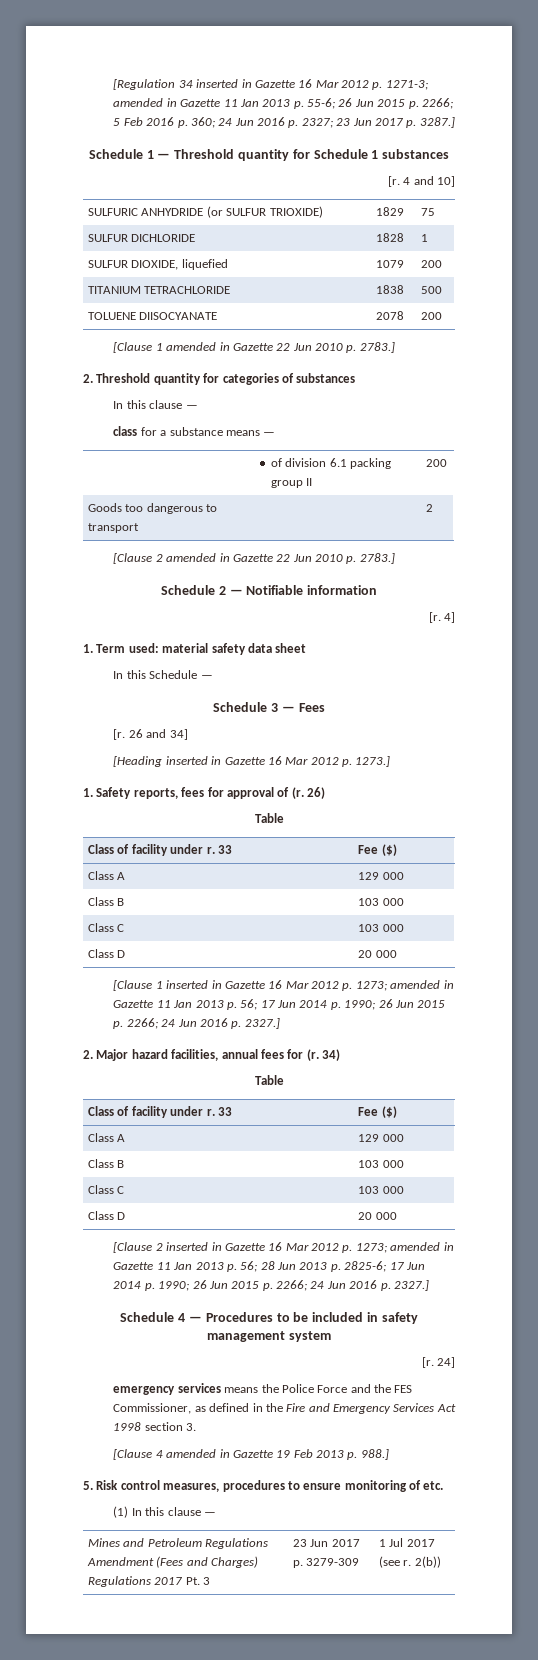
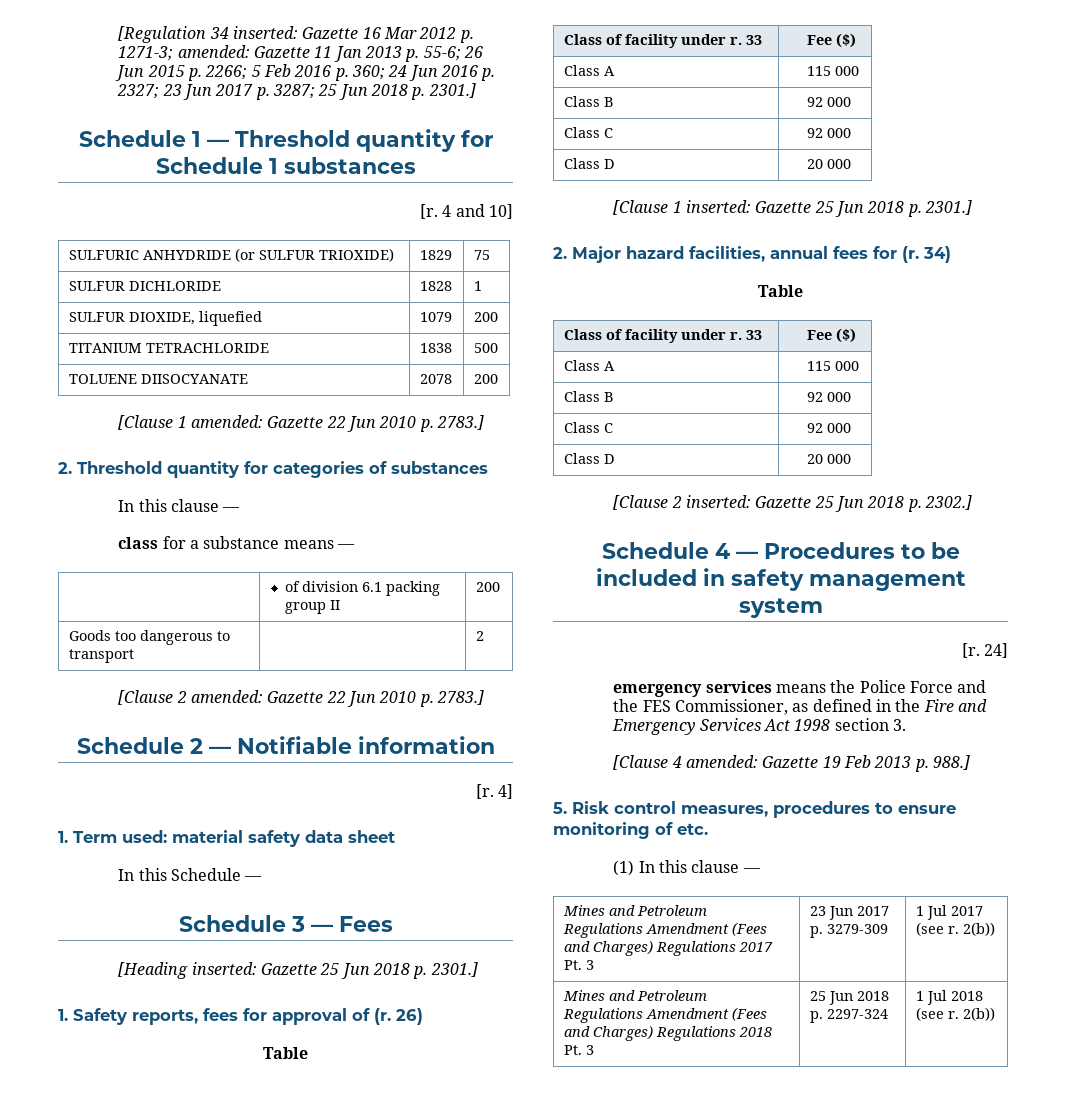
[196,79,252,88] inserted in -> [233,26,299,39] inserted:
[113,98,177,107] amended in -> [177,45,250,58] amended:
[419,117,455,128] 3287.] -> [273,83,476,100] 3287; 25 Jun 2018 p. 2301.]
[166,342,230,351] amended in -> [191,415,264,428] amended:
[166,553,230,562] amended in -> [191,690,264,703] amended:
[113,729,188,740] [113,756,391,767] [r. 26 and 34] // [Heading inserted in Gazette 16 Mar 2012 p. 1273.] -> [118,962,478,979] [Heading inserted: Gazette 25 Jun 2018 p. 2301.]
[358,872,404,880] [88,897,125,906] [358,898,404,906] [88,923,125,932] [358,924,380,932] 129 000 // Class B | 103 000 // Class C | 103 -> [806,66,859,76] [563,96,613,107] [806,97,851,107] [563,127,613,138] [806,128,823,138] 115 000 // Class B | 92 000 // Class C | 92
[166,980,454,991] [113,999,446,1010] [113,1018,280,1029] inserted in Gazette 16 Mar 2012 p. 1273; amended in Gazette 11 Jan 2013 p. 56; 17 Jun 2014 p. 1990; 26 Jun 2015 p. 2266; 24 Jun 2016 p. 2327.] -> [686,200,972,217] inserted: Gazette 25 Jun 2018 p. 2301.]
[358,1134,404,1142] [88,1159,125,1168] [358,1160,404,1168] [88,1185,125,1194] [358,1186,380,1194] 129 000 // Class B | 103 000 // Class C | 103 -> [806,361,859,371] [563,391,613,402] [806,392,851,402] [563,422,613,433] [806,423,823,433] 115 000 // Class B | 92 000 // Class C | 92
[166,1242,454,1253] [113,1261,425,1272] [113,1280,429,1291] inserted in Gazette 16 Mar 2012 p. 1273; amended in Gazette 11 Jan 2013 p. 56; 28 Jun 2013 p. 2825-6; 17 Jun 2014 p. 1990; 26 Jun 2015 p. 2266; 24 Jun 2016 p. 2327.] -> [686,495,972,512] inserted: Gazette 25 Jun 2018 p. 2302.]
[166,1449,230,1458] amended in -> [686,755,759,768] amended:
(441, 1562) none -> [562,990,707,1001] [562,1007,767,1023] [563,1026,772,1041] [563,1045,594,1055] [809,991,889,1005] [809,1009,888,1023] [915,990,983,1005] [915,1007,995,1021] // Mines and Petroleum Regulations Amendment (Fees and Charges) Regulations 2018 Pt. 3 | 25 Jun 2018 p. 2297-324 | 1 Jul 2018 (see r. 2(b))

